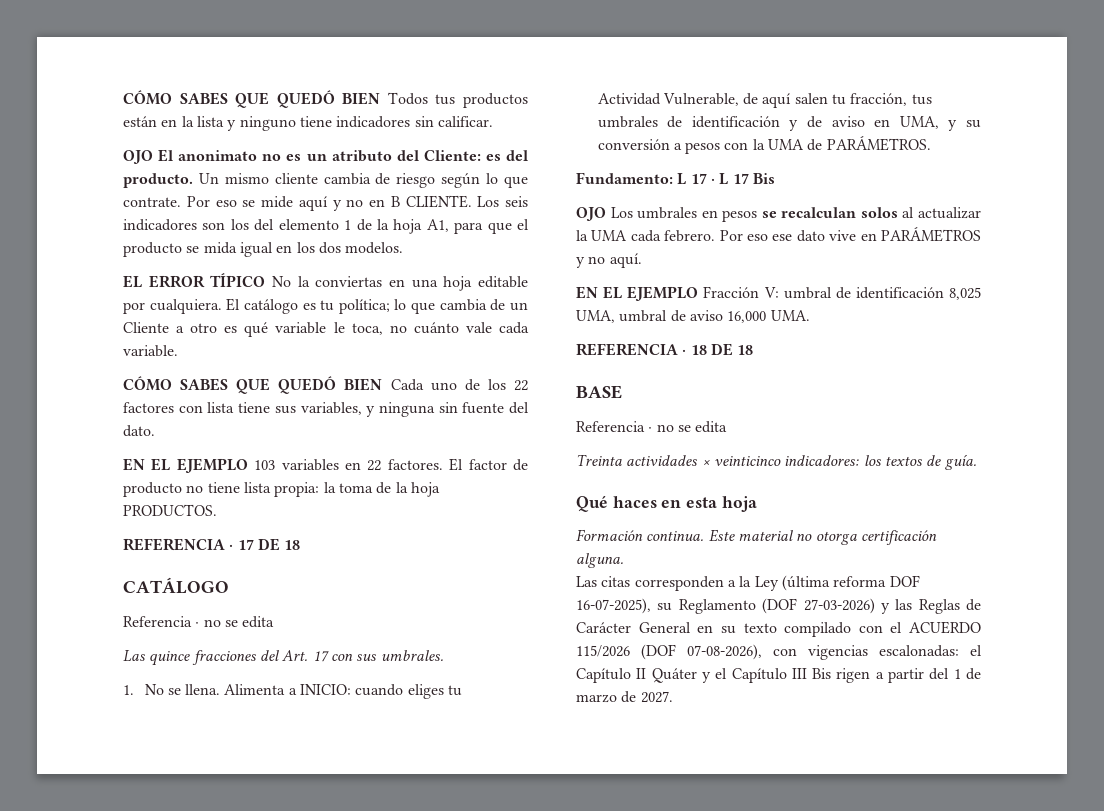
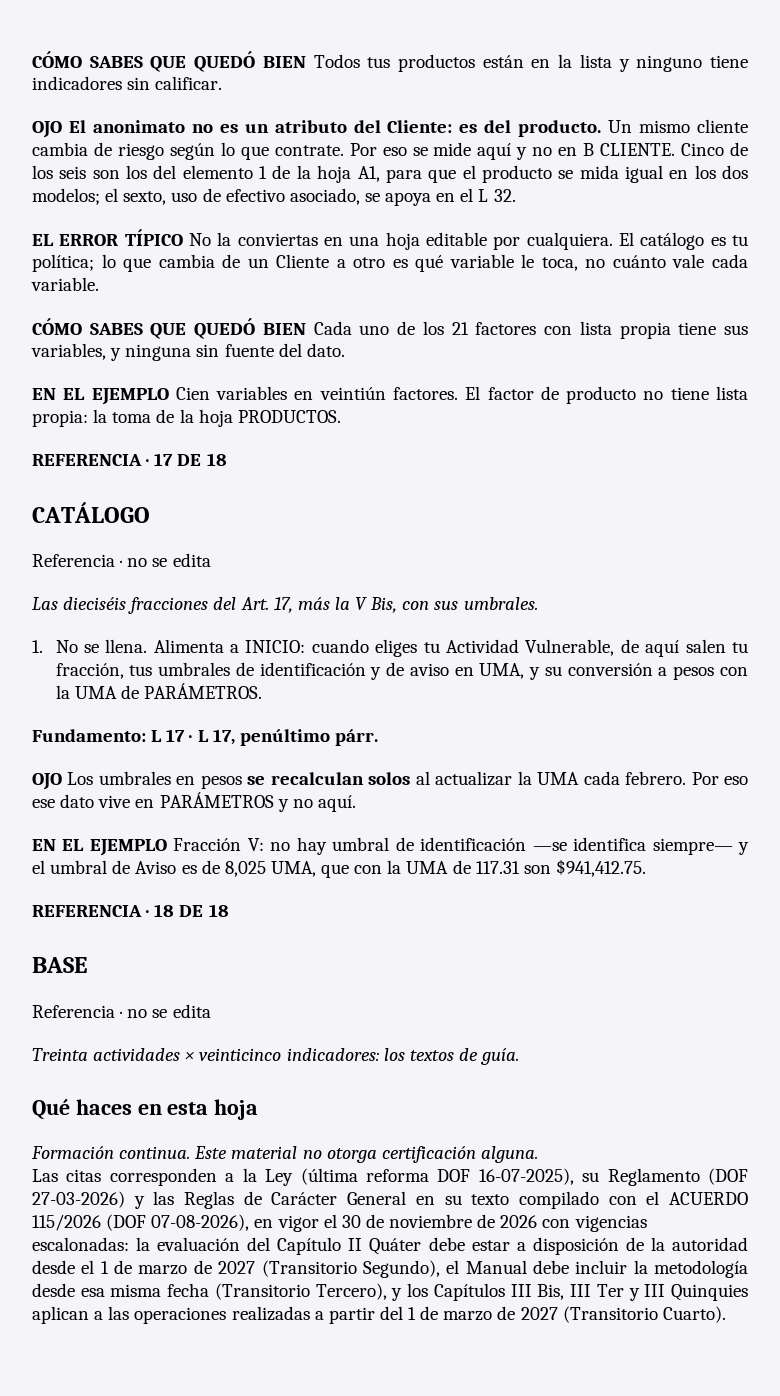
[477,196,528,207] [123,219,197,231] Los seis indicadores -> [681,142,749,156] [32,165,87,179] Cinco de los seis
[345,242,404,254] modelos. -> [32,188,516,206] modelos; el sexto, uso de efectivo asociado, se apoya en el L 32.
[513,380,528,391] 22 -> [451,322,469,335] 21
(235, 407) none -> [619,322,671,339] propia
[254,460,276,470] 103 -> [175,387,210,400] Cien
[367,460,382,471] 22 -> [319,387,386,400] veintiún
[149,651,191,666] quince -> [63,597,127,610] dieciséis
[312,651,329,662] 17 -> [273,597,398,613] 17, más la V Bis,
[732,173,775,184] 17 Bis -> [212,729,378,746] 17, penúltimo párr.
(779, 292) none -> [270,837,327,855] no hay
[949,287,981,300] [576,310,810,323] 8,025 UMA, umbral de aviso 16,000 UMA. -> [532,837,749,855] [32,859,646,878] —se identifica siempre— y el umbral de Aviso es de 8,025 UMA, que con la UMA de 117.31 son $941,412.75.
[773,645,982,660] [576,668,871,683] con vigencias escalonadas: el Capítulo II Quáter y el Capítulo III Bis rigen -> [254,1214,647,1232] [32,1237,749,1255] [32,1260,748,1278] [32,1283,749,1301] [32,1306,310,1324] en vigor el 30 de noviembre de 2026 con vigencias escalonadas: la evaluación del Capítulo II Quáter debe estar a disposición de la autoridad desde el 1 de marzo de 2027 (Transitorio Segundo), el Manual debe incluir la metodología desde esa misma fecha (Transitorio Tercero), y los Capítulos III Bis, III Ter y III Quinquies aplican a las operaciones realizadas
[640,691,673,703] 2027. -> [520,1306,726,1323] 2027 (Transitorio Cuarto).

